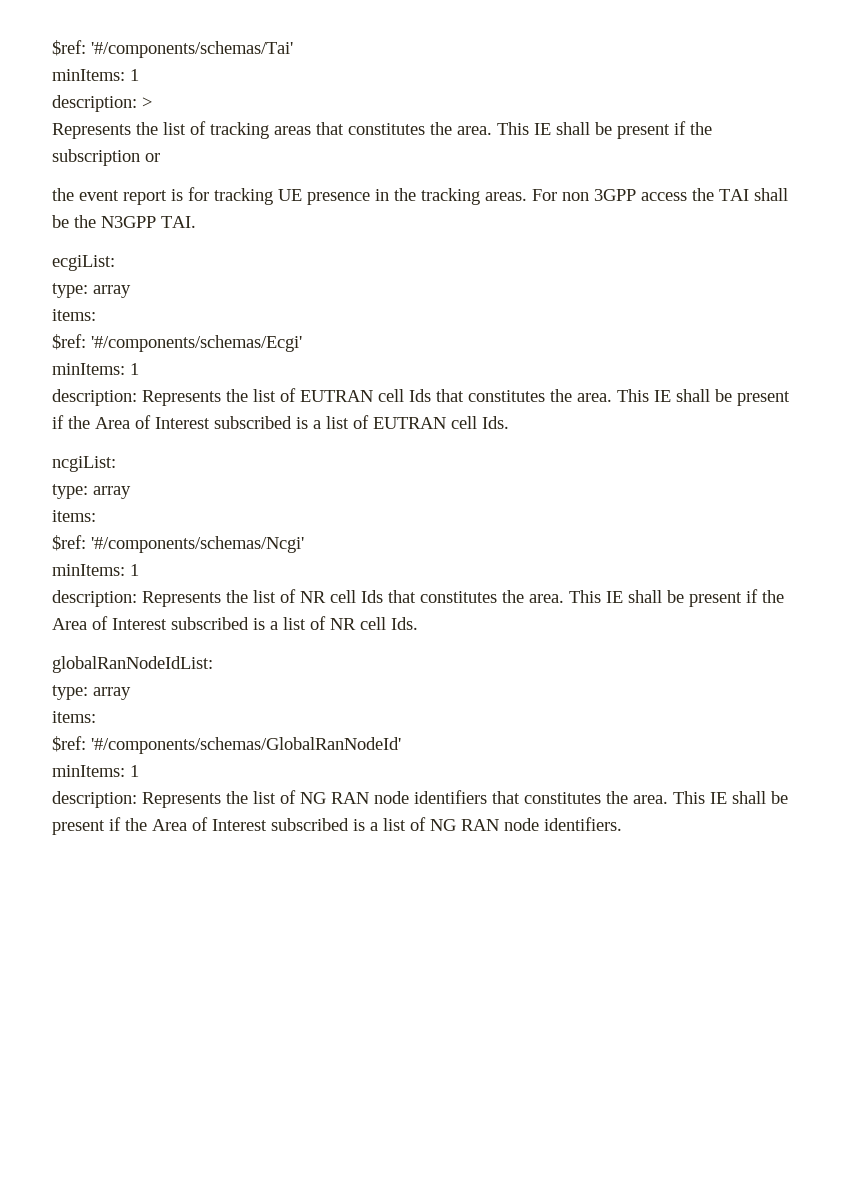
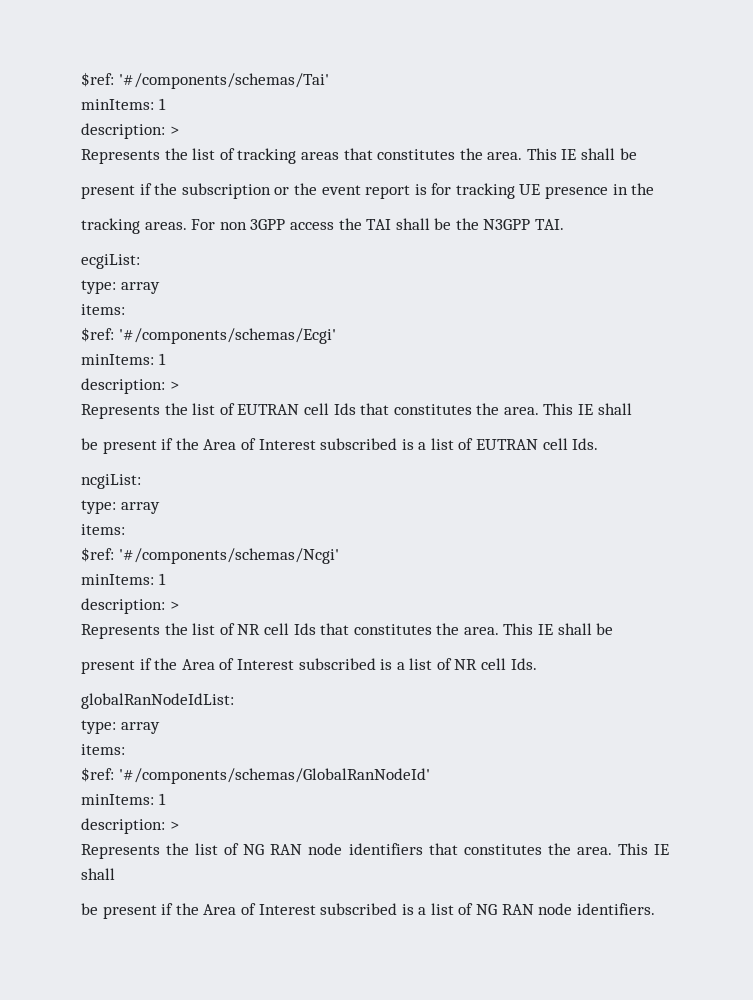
(612, 128) none -> (637, 154) //
(160, 157) // -> (290, 191) none
(416, 194) none -> (655, 189) //
(137, 397) none -> [169,381,179,390] > //
(710, 395) none -> (632, 409) //
(137, 598) none -> [169,601,179,610] > //
(684, 596) none -> (614, 629) //
(137, 799) none -> [169,821,179,830] > //
(766, 797) none -> (115, 874) //

